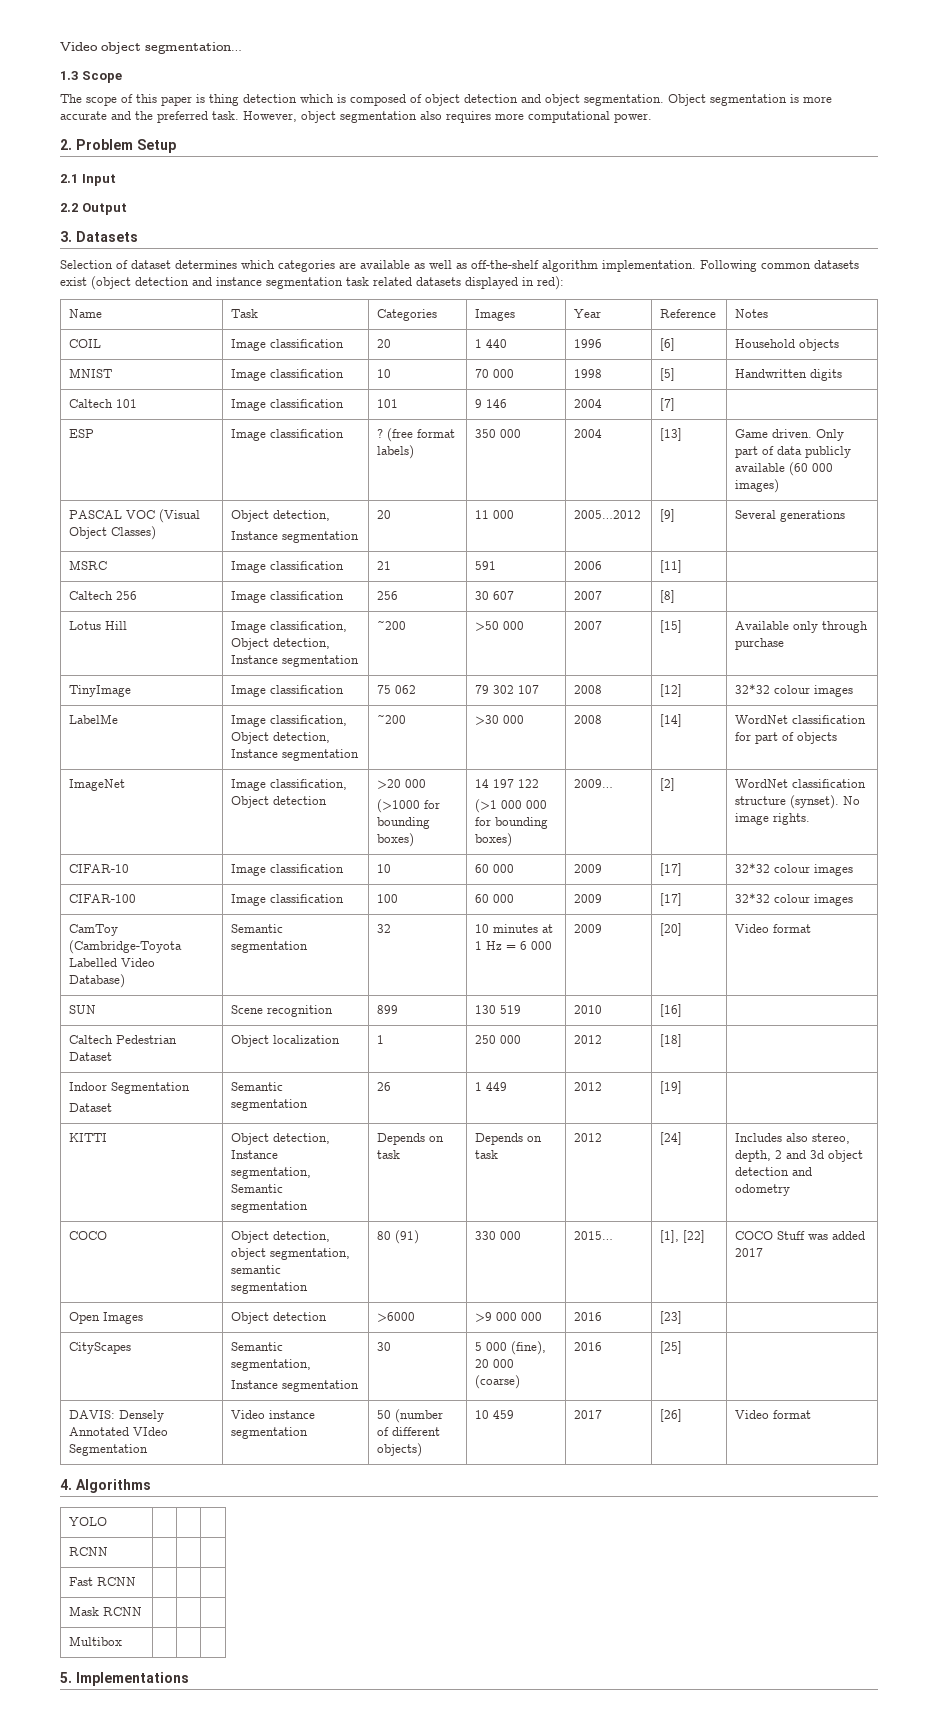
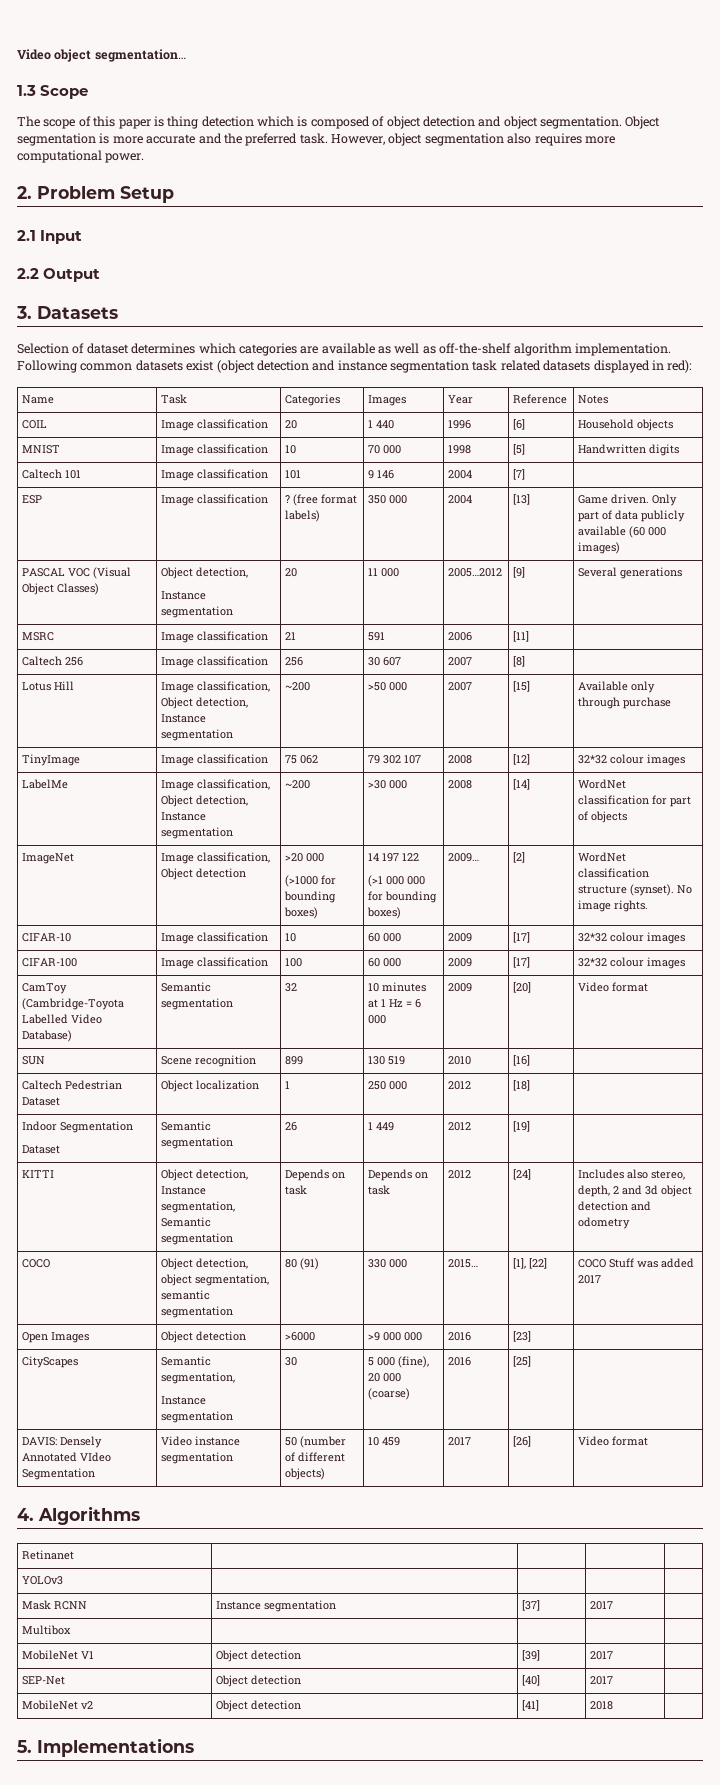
[69,1517,108,1526] [69,1547,109,1556] [69,1577,137,1586] [69,1606,143,1616] [69,1636,123,1646] YOLO | | | // RCNN | | | // Fast RCNN | | | // Mask RCNN | | | // Multibox | | -> [22,1550,75,1560] [22,1576,64,1585] [22,1600,88,1610] [216,1600,337,1612] [522,1600,541,1611] [590,1601,614,1610] [22,1625,72,1635] [22,1650,95,1660] [216,1650,302,1662] [522,1650,541,1661] [590,1651,614,1660] [22,1676,66,1685] [216,1675,302,1687] [522,1675,541,1686] [590,1676,614,1685] [22,1700,94,1710] [216,1700,302,1712] [522,1700,540,1711] [590,1701,614,1710] Retinanet | | | | // YOLOv3 | | | | // Mask RCNN | Instance segmentation | [37] | 2017 | // Multibox | | | | // MobileNet V1 | Object detection | [39] | 2017 | // SEP-Net | Object detection | [40] | 2017 | // MobileNet v2 | Object detection | [41] | 2018

